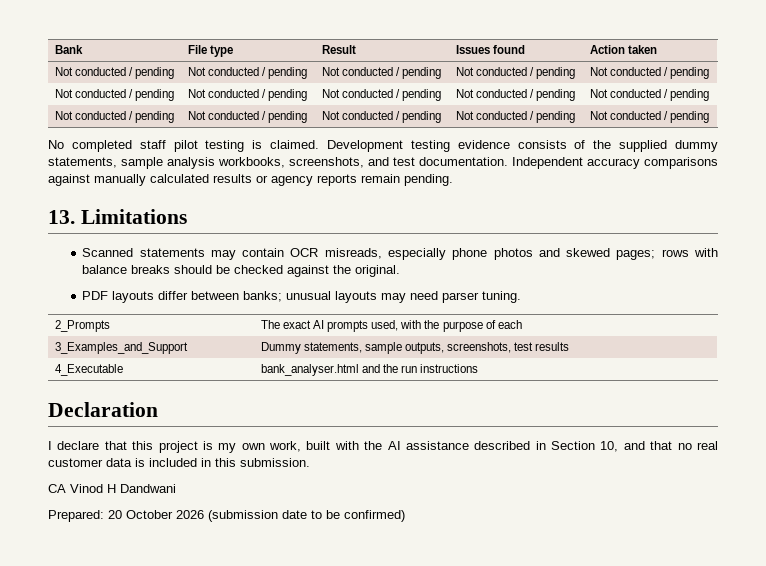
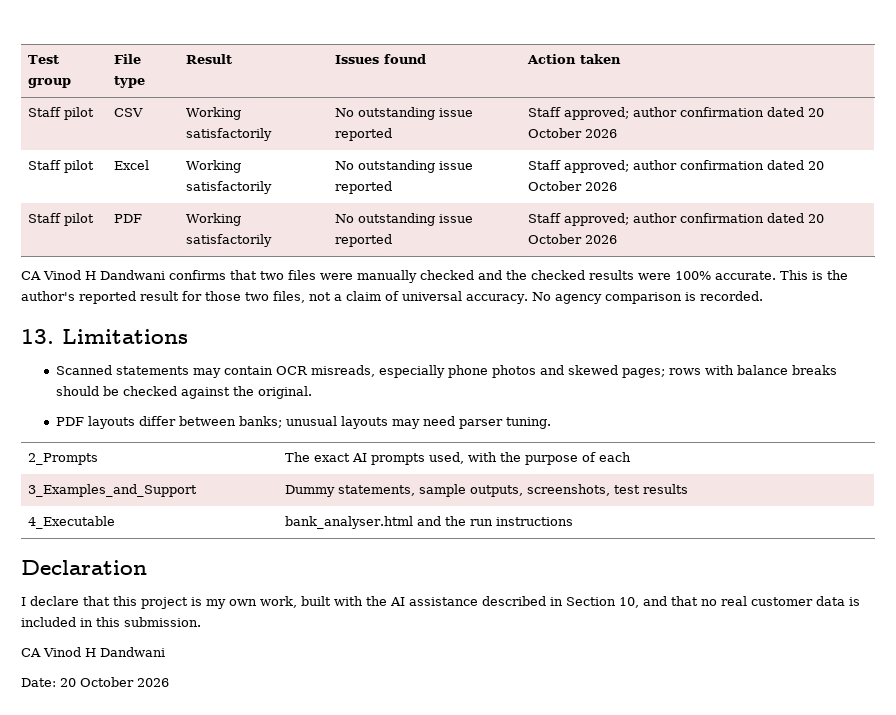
[54,45,83,54] Bank -> [27,55,59,64] [27,78,71,88] Test group
[54,67,175,79] [187,67,308,79] [321,67,442,79] [455,67,576,79] [589,67,710,79] [54,89,175,101] [187,89,308,101] [321,89,442,101] [455,89,576,101] [589,89,710,101] [54,111,175,123] [187,111,308,123] [321,111,442,123] [455,111,576,123] [589,111,710,123] [48,140,718,152] [48,157,718,169] [48,174,453,186] Not conducted / pending | Not conducted / pending | Not conducted / pending | Not conducted / pending | Not conducted / pending // Not conducted / pending | Not conducted / pending | Not conducted / pending | Not conducted / pending | Not conducted / pending // Not conducted / pending | Not conducted / pending | Not conducted / pending | Not conducted / pending | Not conducted / pending // No completed staff pilot testing is claimed. Development testing evidence consists of the supplied dummy statements, sample analysis workbooks, screenshots, and test documentation. Independent accuracy comparisons against manually calculated results or agency reports remain pending. -> [27,107,94,120] [113,108,143,117] [185,107,241,120] [185,128,272,141] [334,107,473,120] [334,128,392,141] [527,107,824,120] [527,128,617,138] [27,160,94,173] [113,160,149,170] [185,160,241,173] [185,181,272,194] [334,160,473,173] [334,181,392,194] [527,160,824,173] [527,181,617,191] [27,213,94,226] [113,214,142,223] [185,213,241,226] [185,234,272,247] [334,213,473,226] [334,234,392,247] [527,213,824,226] [527,234,617,244] [21,270,848,283] [21,291,763,304] Staff pilot | CSV | Working satisfactorily | No outstanding issue reported | Staff approved; author confirmation dated 20 October 2026 // Staff pilot | Excel | Working satisfactorily | No outstanding issue reported | Staff approved; author confirmation dated 20 October 2026 // Staff pilot | PDF | Working satisfactorily | No outstanding issue reported | Staff approved; author confirmation dated 20 October 2026 // CA Vinod H Dandwani confirms that two files were manually checked and the checked results were 100% accurate. This is the author's reported result for those two files, not a claim of universal accuracy. No agency comparison is recorded.
[48,510,405,522] Prepared: 20 October 2026 (submission date to be confirmed) -> [21,677,169,687] Date: 20 October 2026

